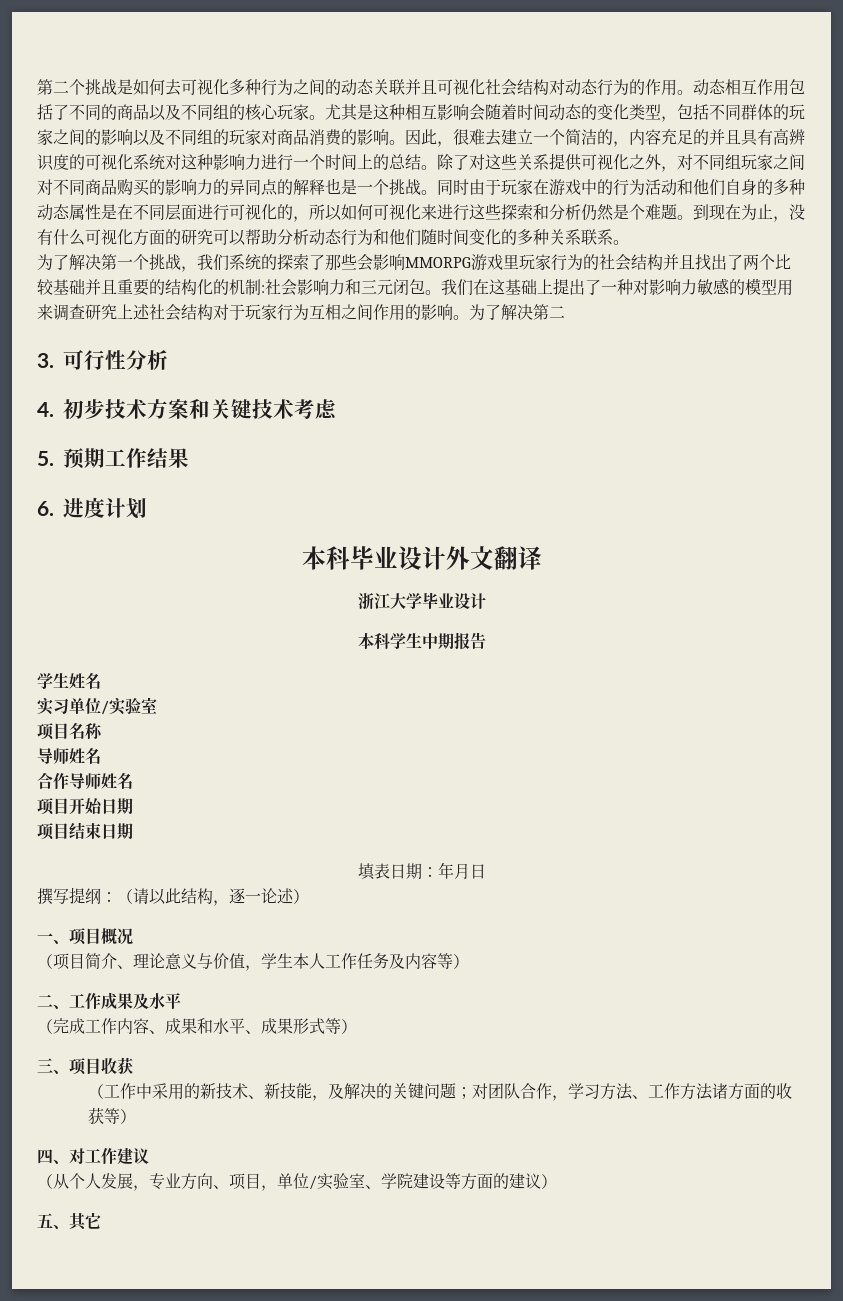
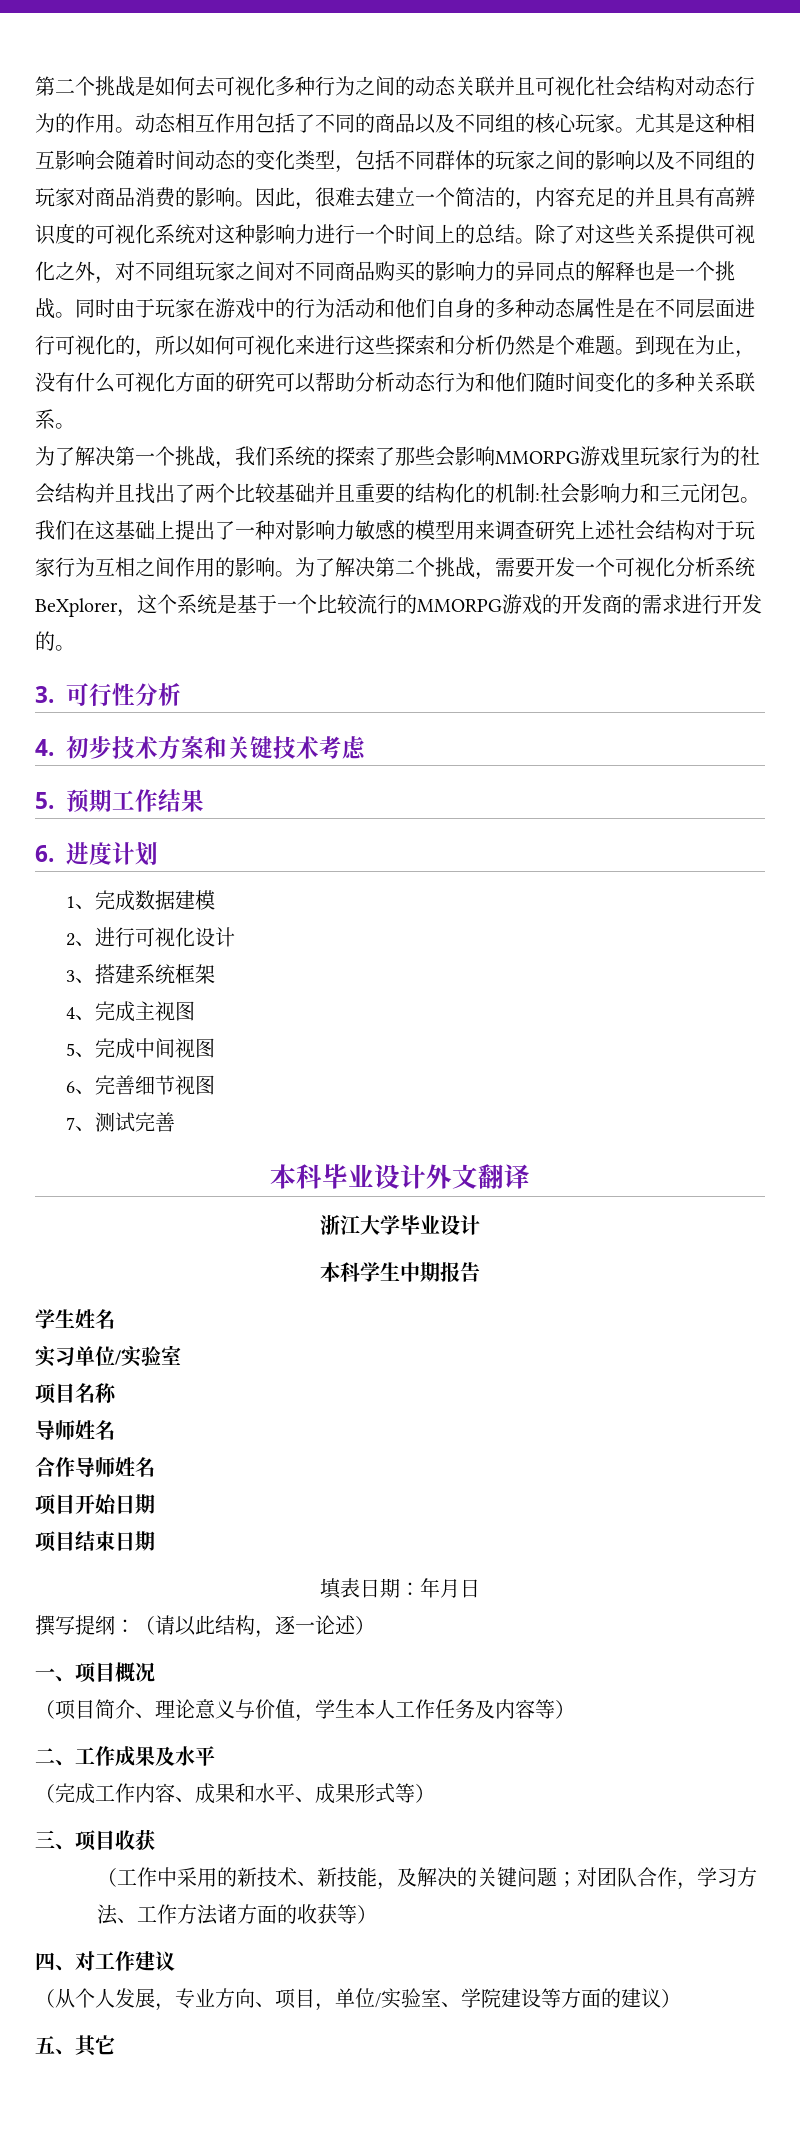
(565, 312) none -> [415,557,755,580] [35,594,762,617] [35,631,75,651] 个挑战，需要开发一个可视化分析系统BeXplorer，这个系统是基于一个比较流行的MMORPG游戏的开发商的需求进行开发的。
(147, 508) none -> [66,890,216,911] [66,927,236,947] [66,964,216,984] [66,1001,196,1022] [66,1038,216,1059] [66,1075,216,1095] [66,1112,176,1132] // 1、完成数据建模 // 2、进行可视化设计 // 3、搭建系统框架 // 4、完成主视图 // 5、完成中间视图 // 6、完善细节视图 // 7、测试完善

